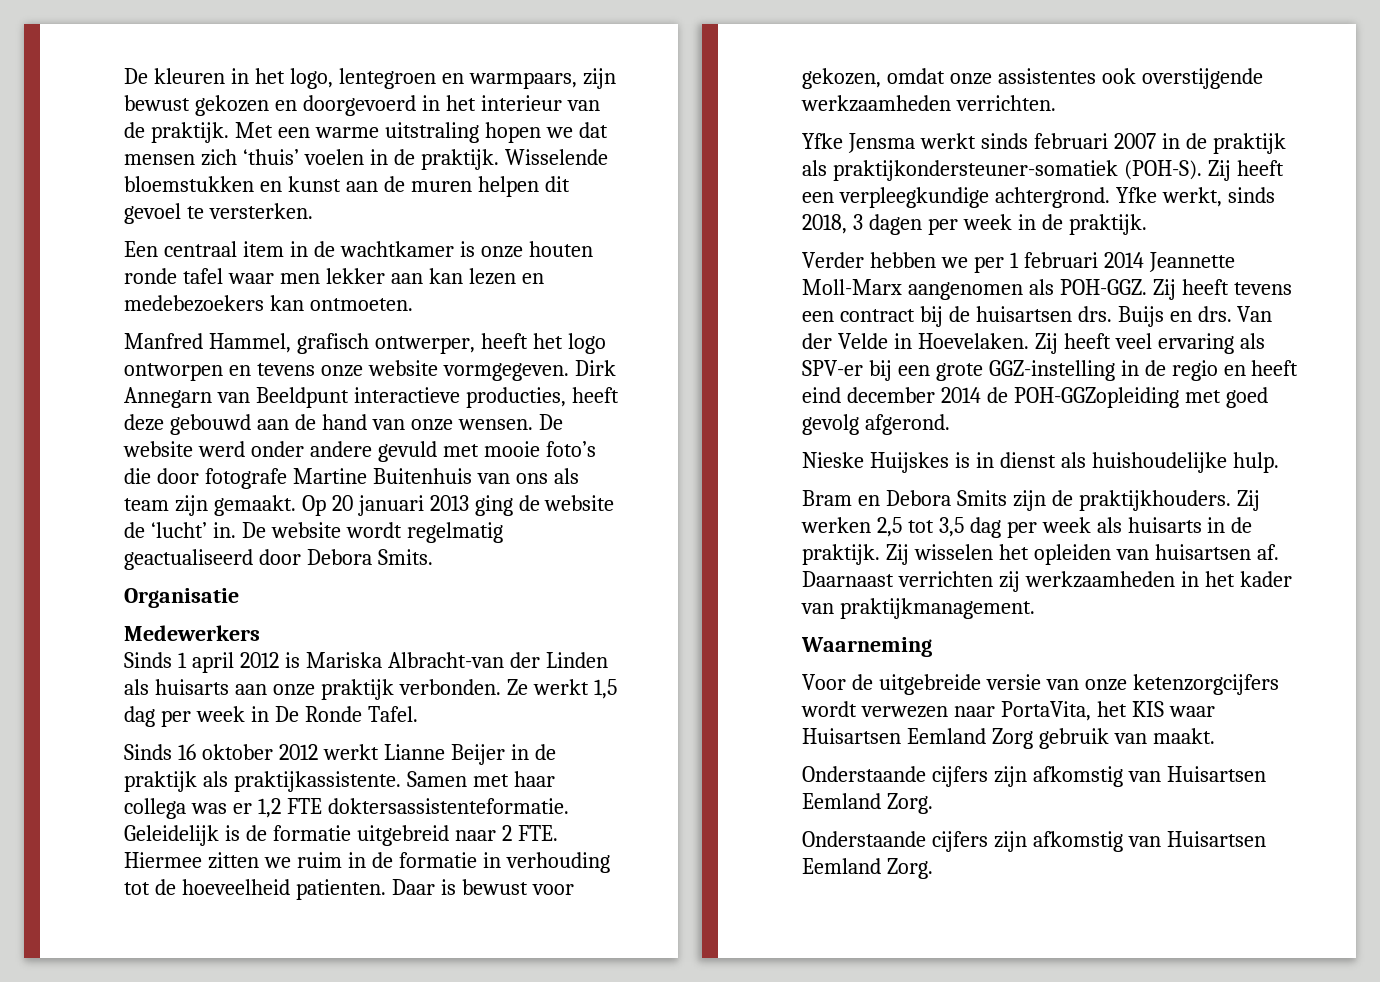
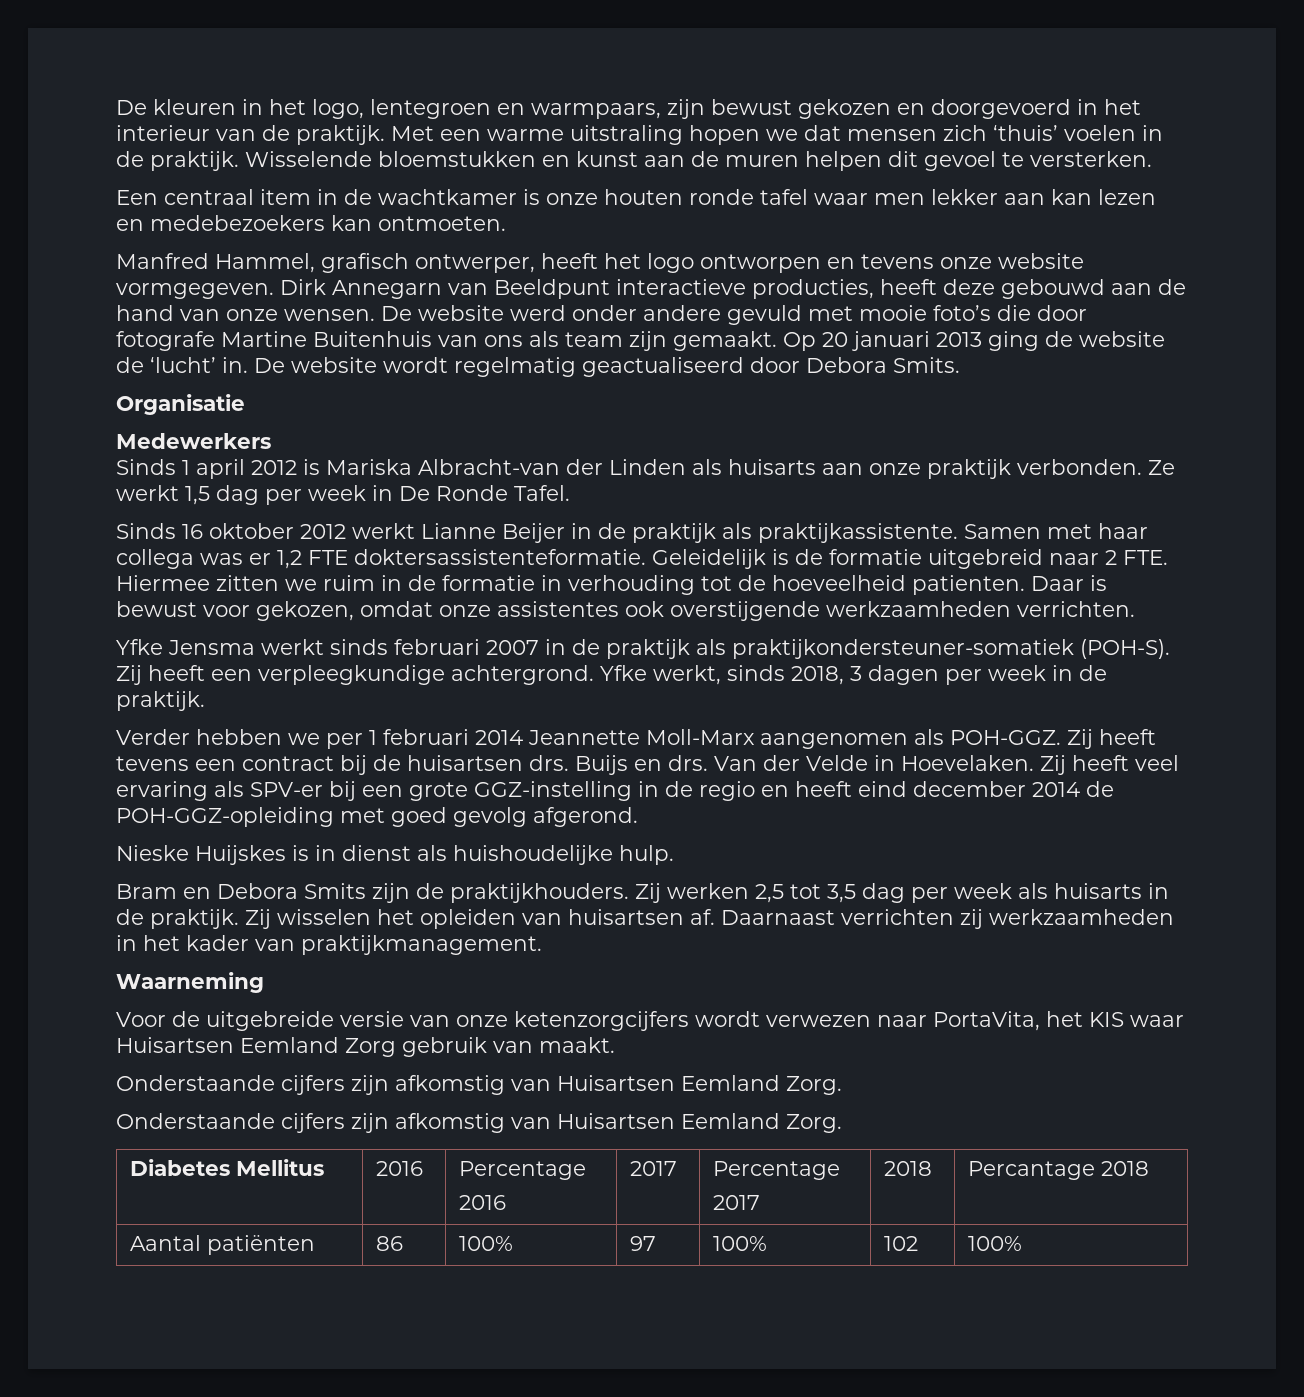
[1013,387,1179,408] POH-GGZopleiding -> [116,807,334,827] POH-GGZ-opleiding
(933, 868) none -> [129,1159,324,1176] [375,1161,423,1176] [458,1161,586,1180] [458,1195,506,1210] [629,1161,677,1176] [712,1161,840,1180] [712,1195,760,1210] [883,1161,932,1176] [967,1161,1149,1180] [129,1235,315,1255] [375,1236,403,1251] [458,1236,513,1251] [629,1236,656,1251] [712,1236,767,1251] [883,1236,918,1251] [967,1236,1022,1251] // Diabetes Mellitus | 2016 | Percentage // 2016 | 2017 | Percentage // 2017 | 2018 | Percantage 2018 // Aantal patiënten | 86 | 100% | 97 | 100% | 102 | 100%

